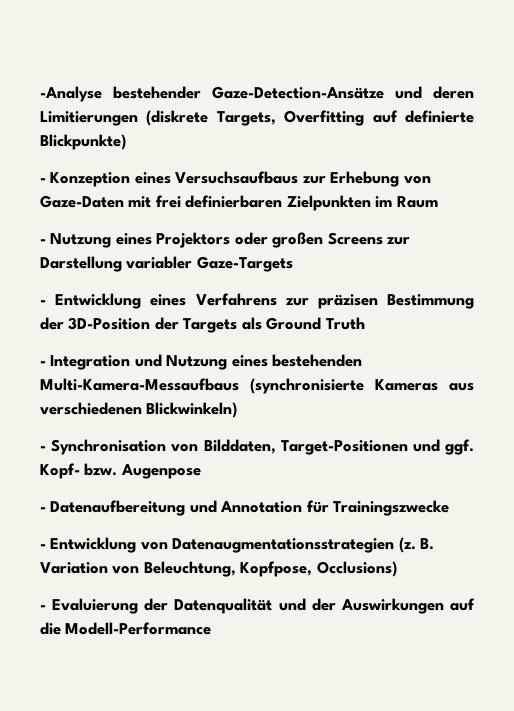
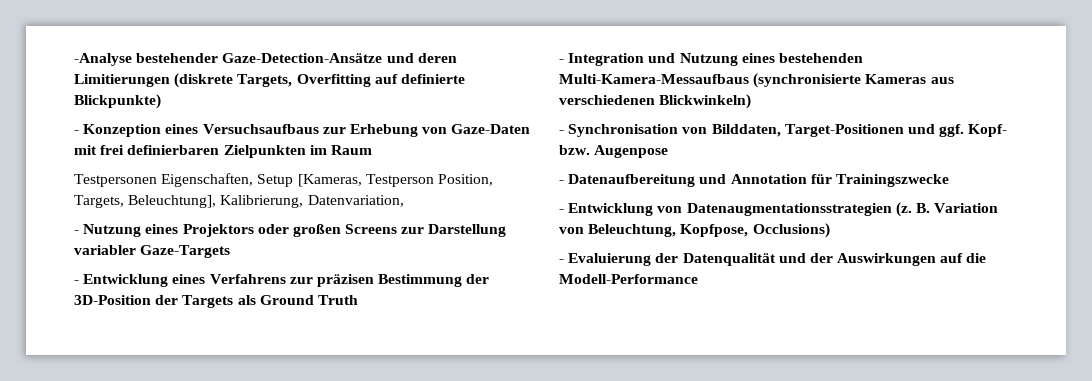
(438, 202) none -> [74,173,493,187] [74,195,404,208] // Testpersonen Eigenschaften, Setup [Kameras, Testperson Position, Targets, Beleuchtung], Kalibrierung, Datenvariation,

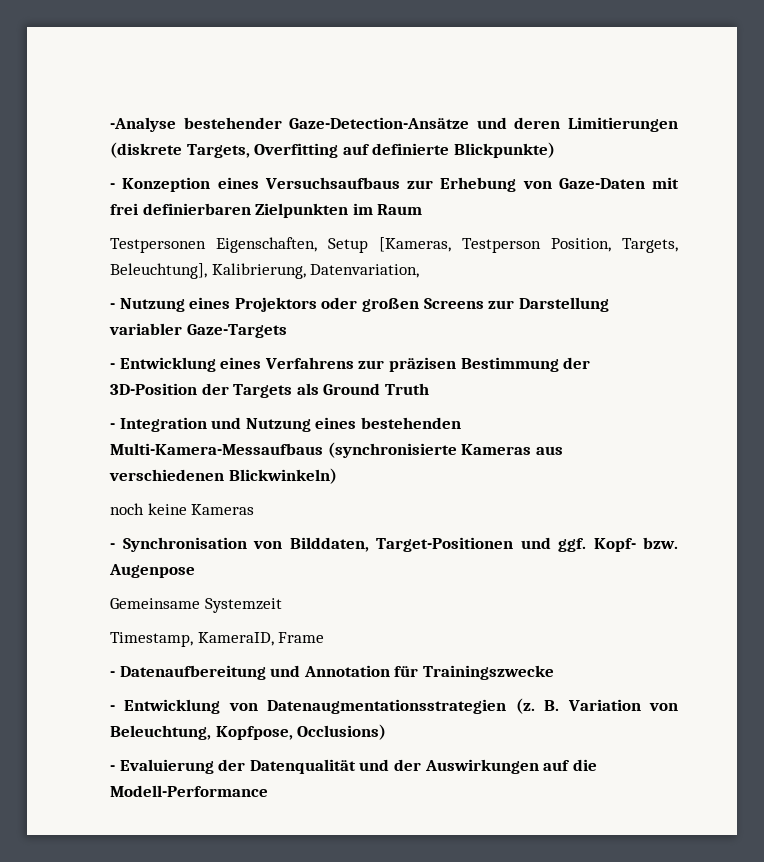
(752, 101) none -> [110,503,255,515] // noch keine Kameras
(669, 151) none -> [110,598,282,613] [110,632,325,647] // Gemeinsame Systemzeit // Timestamp, KameraID, Frame

